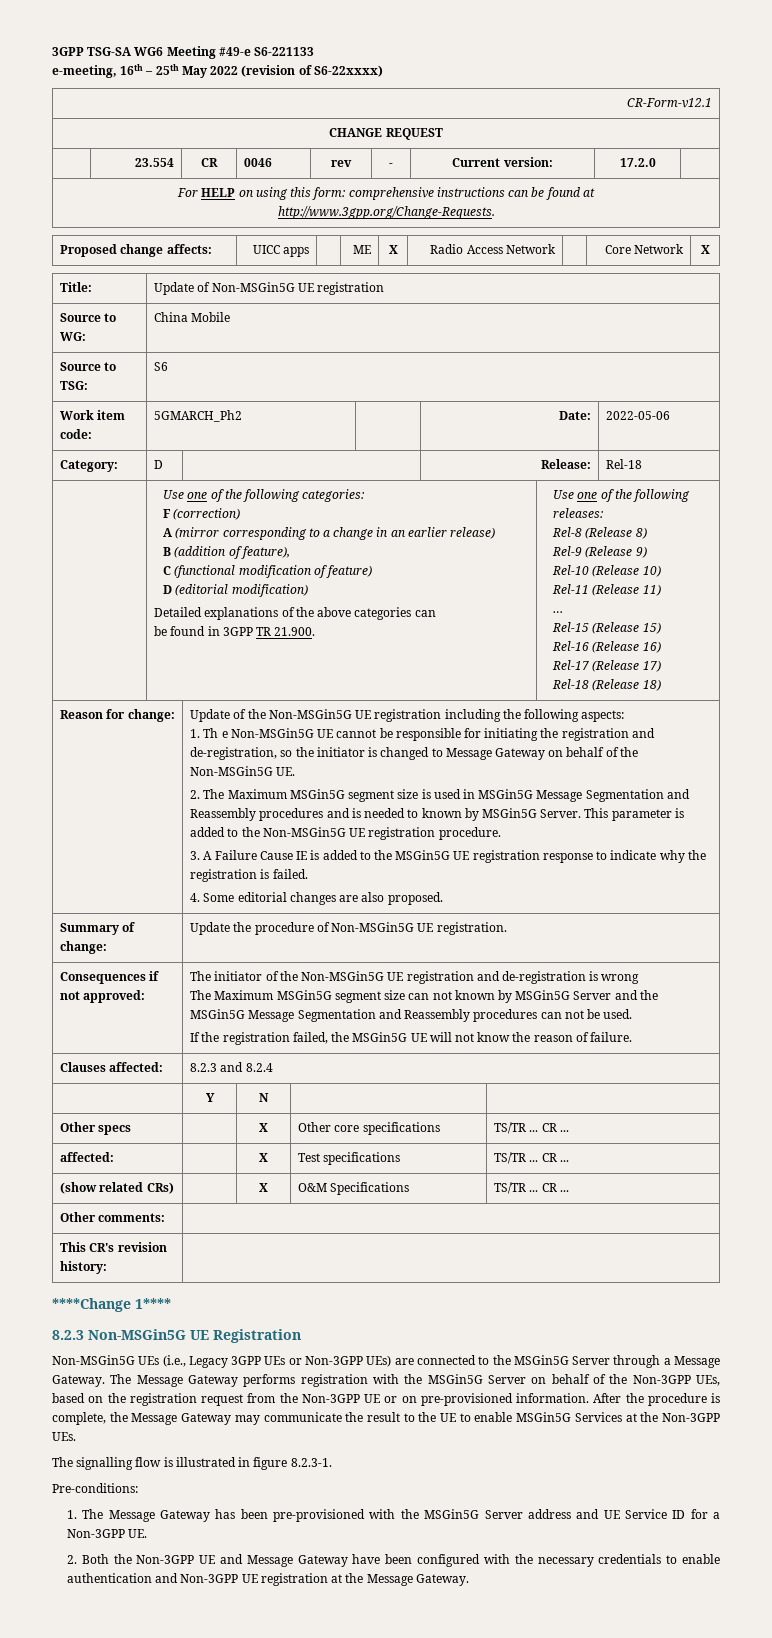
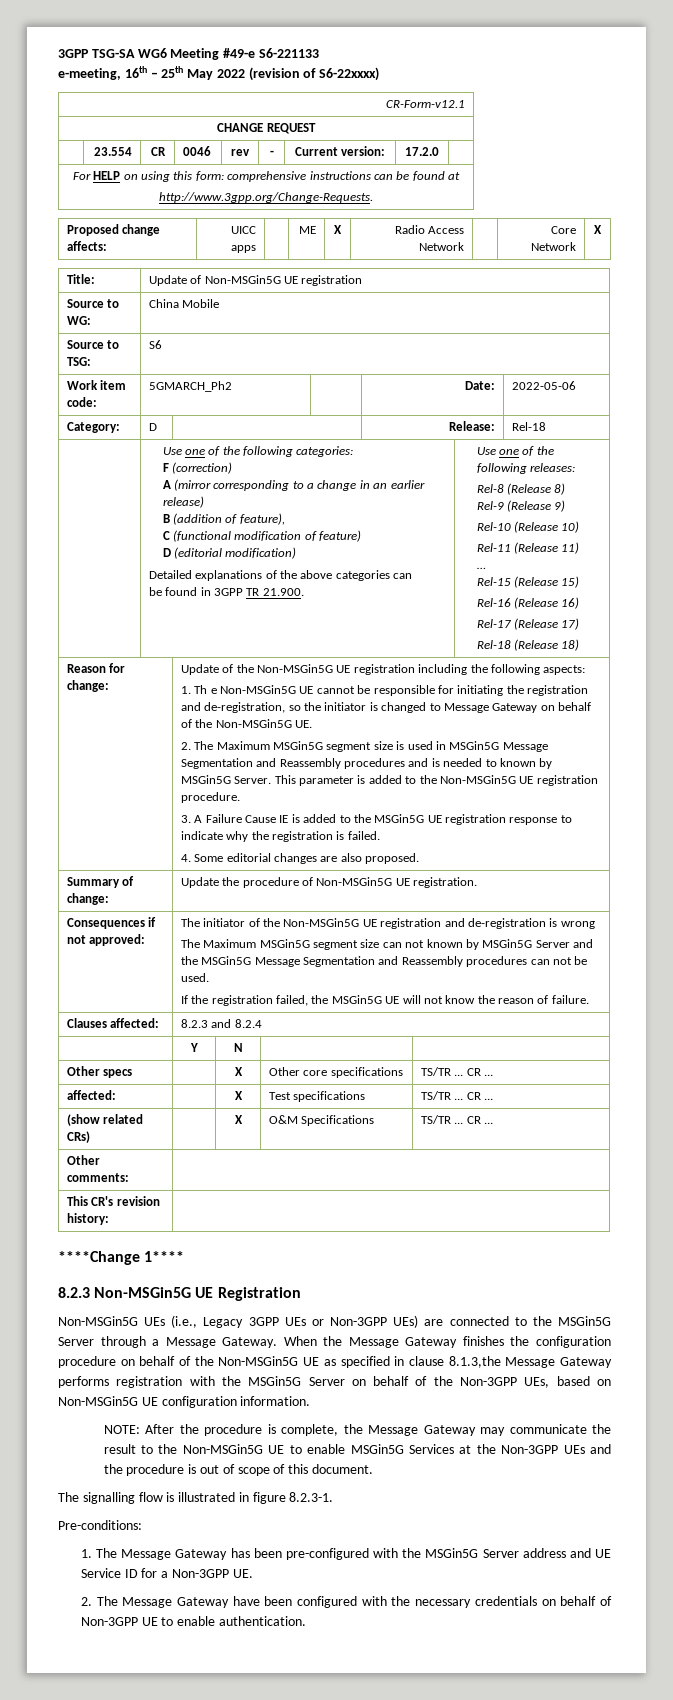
[110,1374,132,1384] The -> [283,1336,611,1348] [58,1356,501,1368] When the Message Gateway finishes the configuration procedure on behalf of the Non-MSGin5G UE as specified in clause 8.1.3,the
[107,1393,513,1406] the registration request from the Non-3GPP UE or on pre-provisioned -> [58,1396,237,1408] Non-MSGin5G UE configuration
(589, 1398) none -> [103,1425,140,1434] // NOTE:
(437, 1417) none -> [182,1444,263,1454] Non-MSGin5G
[52,1432,76,1441] UEs. -> [563,1444,611,1454] [103,1464,373,1476] UEs and the procedure is out of scope of this document.
[273,1509,366,1522] pre-provisioned -> [285,1548,369,1560] pre-configured
[81,1554,244,1564] Both the Non-3GPP UE and -> [96,1596,118,1606] The
[666,1554,720,1564] [66,1573,469,1586] to enable authentication and Non-3GPP UE registration at the Message Gateway. -> [541,1596,613,1606] [80,1616,306,1626] on behalf of Non-3GPP UE to enable authentication.

